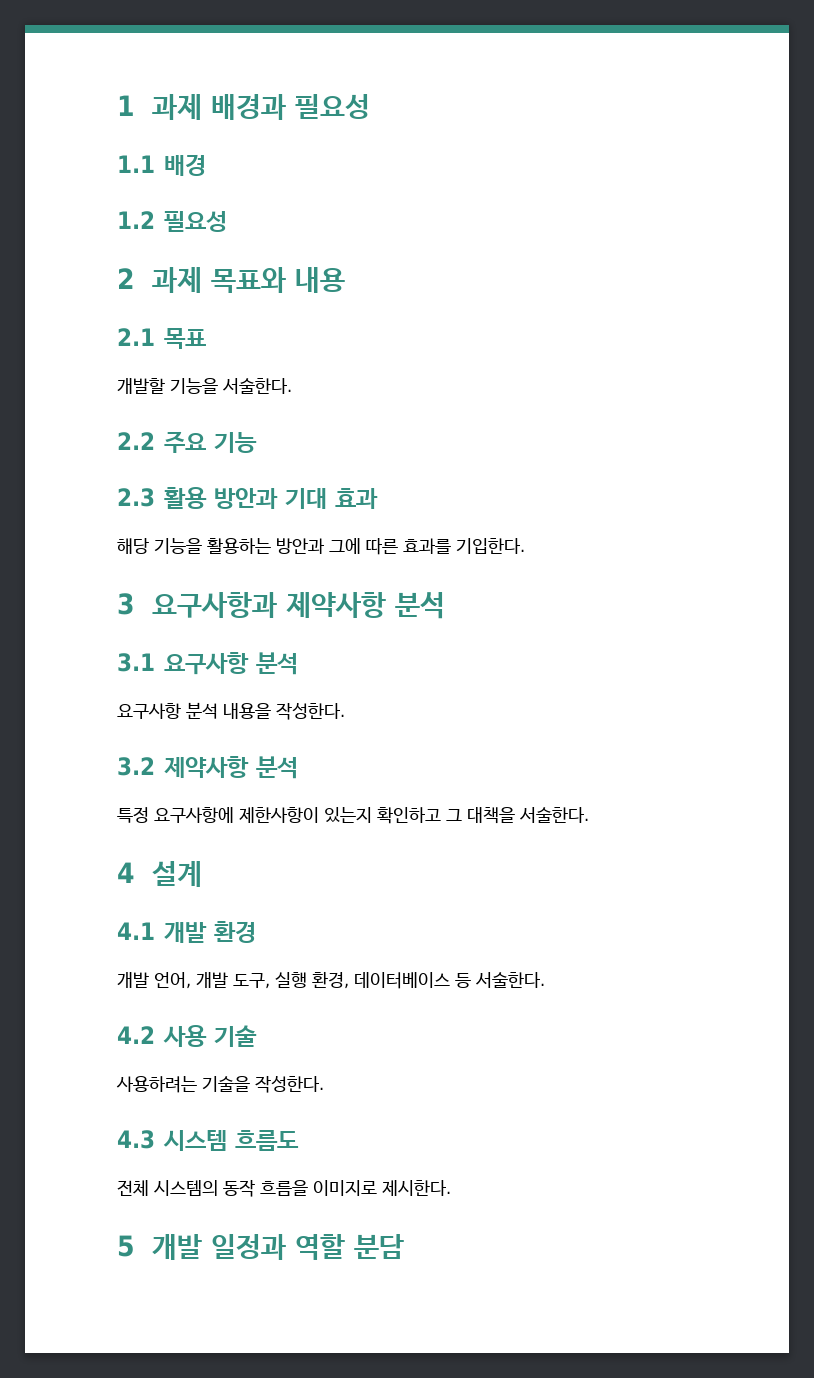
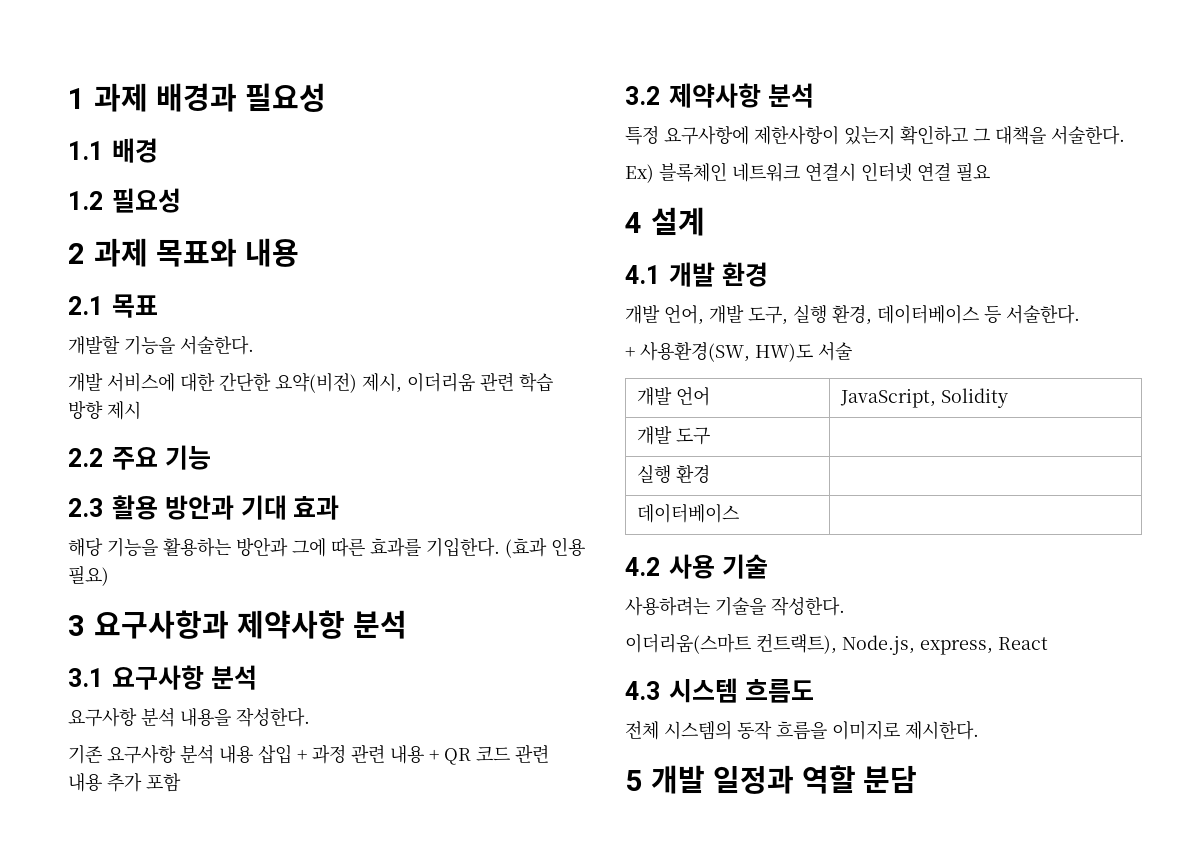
(292, 386) none -> [68,372,553,393] [68,400,141,420] // 개발 서비스에 대한 간단한 요약(비전) 제시, 이더리움 관련 학습 방향 제시
(525, 546) none -> [505,537,585,558] [68,565,109,586] (효과 인용 필요)
(345, 711) none -> [68,745,549,765] [68,773,181,792] // 기존 요구사항 분석 내용 삽입 + 과정 관련 내용 + QR 코드 관련 내용 추가 포함
(589, 815) none -> [625,162,990,183] // Ex) 블록체인 네트워크 연결시 인터넷 연결 필요
(545, 980) none -> [625,342,852,362] [637,386,711,406] [840,388,1009,408] [637,426,711,445] [637,465,711,484] [637,503,740,523] // + 사용환경(SW, HW)도 서술 // 개발 언어 | JavaScript, Solidity // 개발 도구 | // 실행 환경 | // 데이터베이스 |
(324, 1084) none -> [625,633,1048,655] // 이더리움(스마트 컨트랙트), Node.js, express, React

